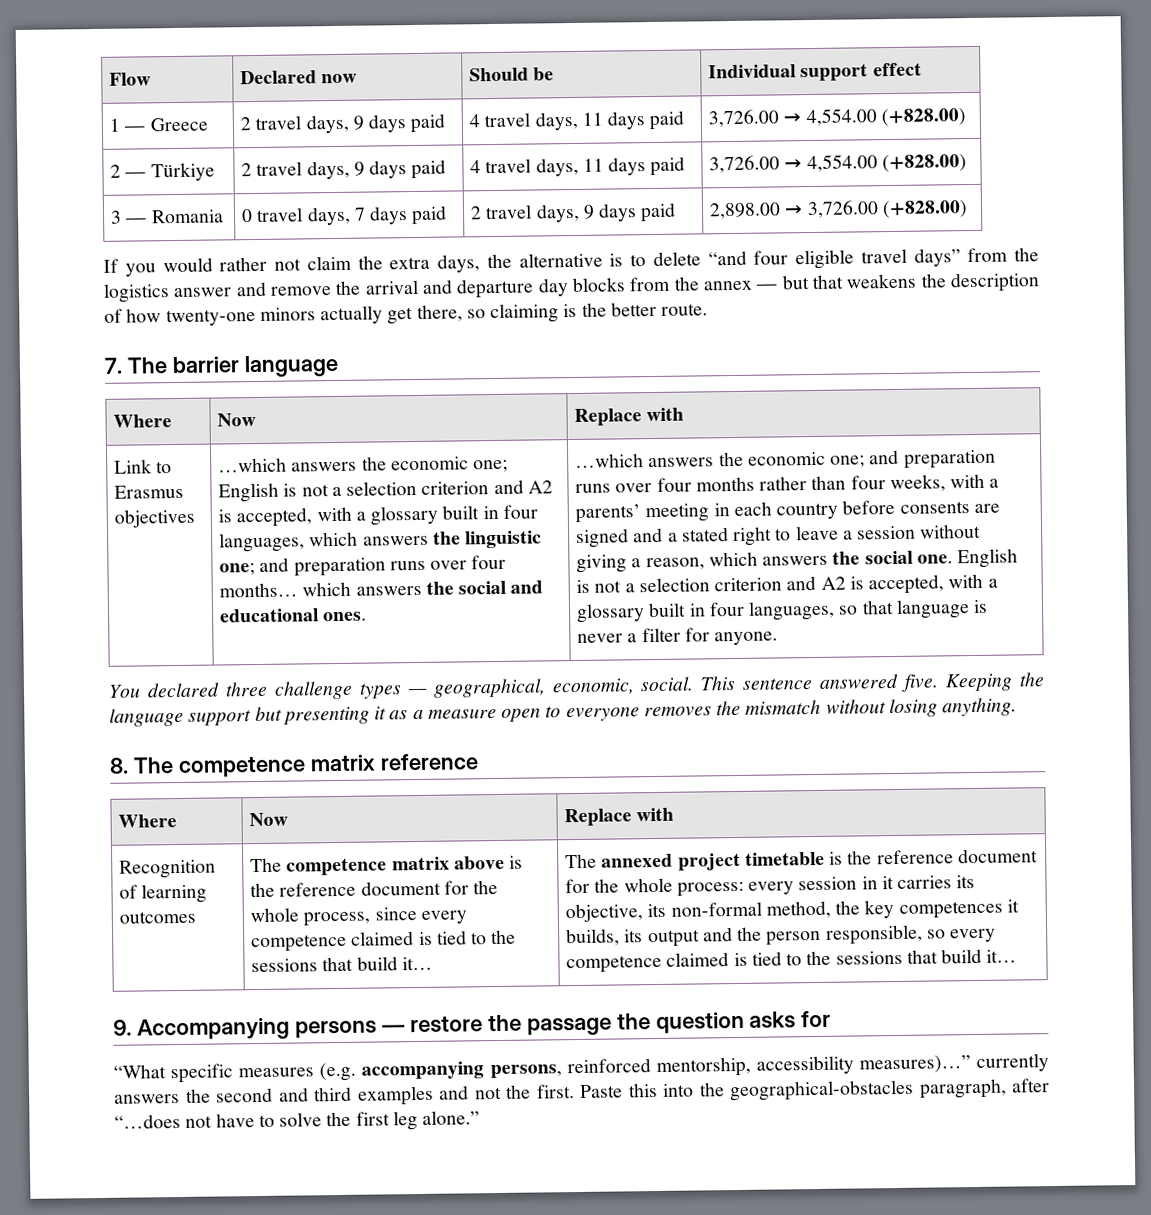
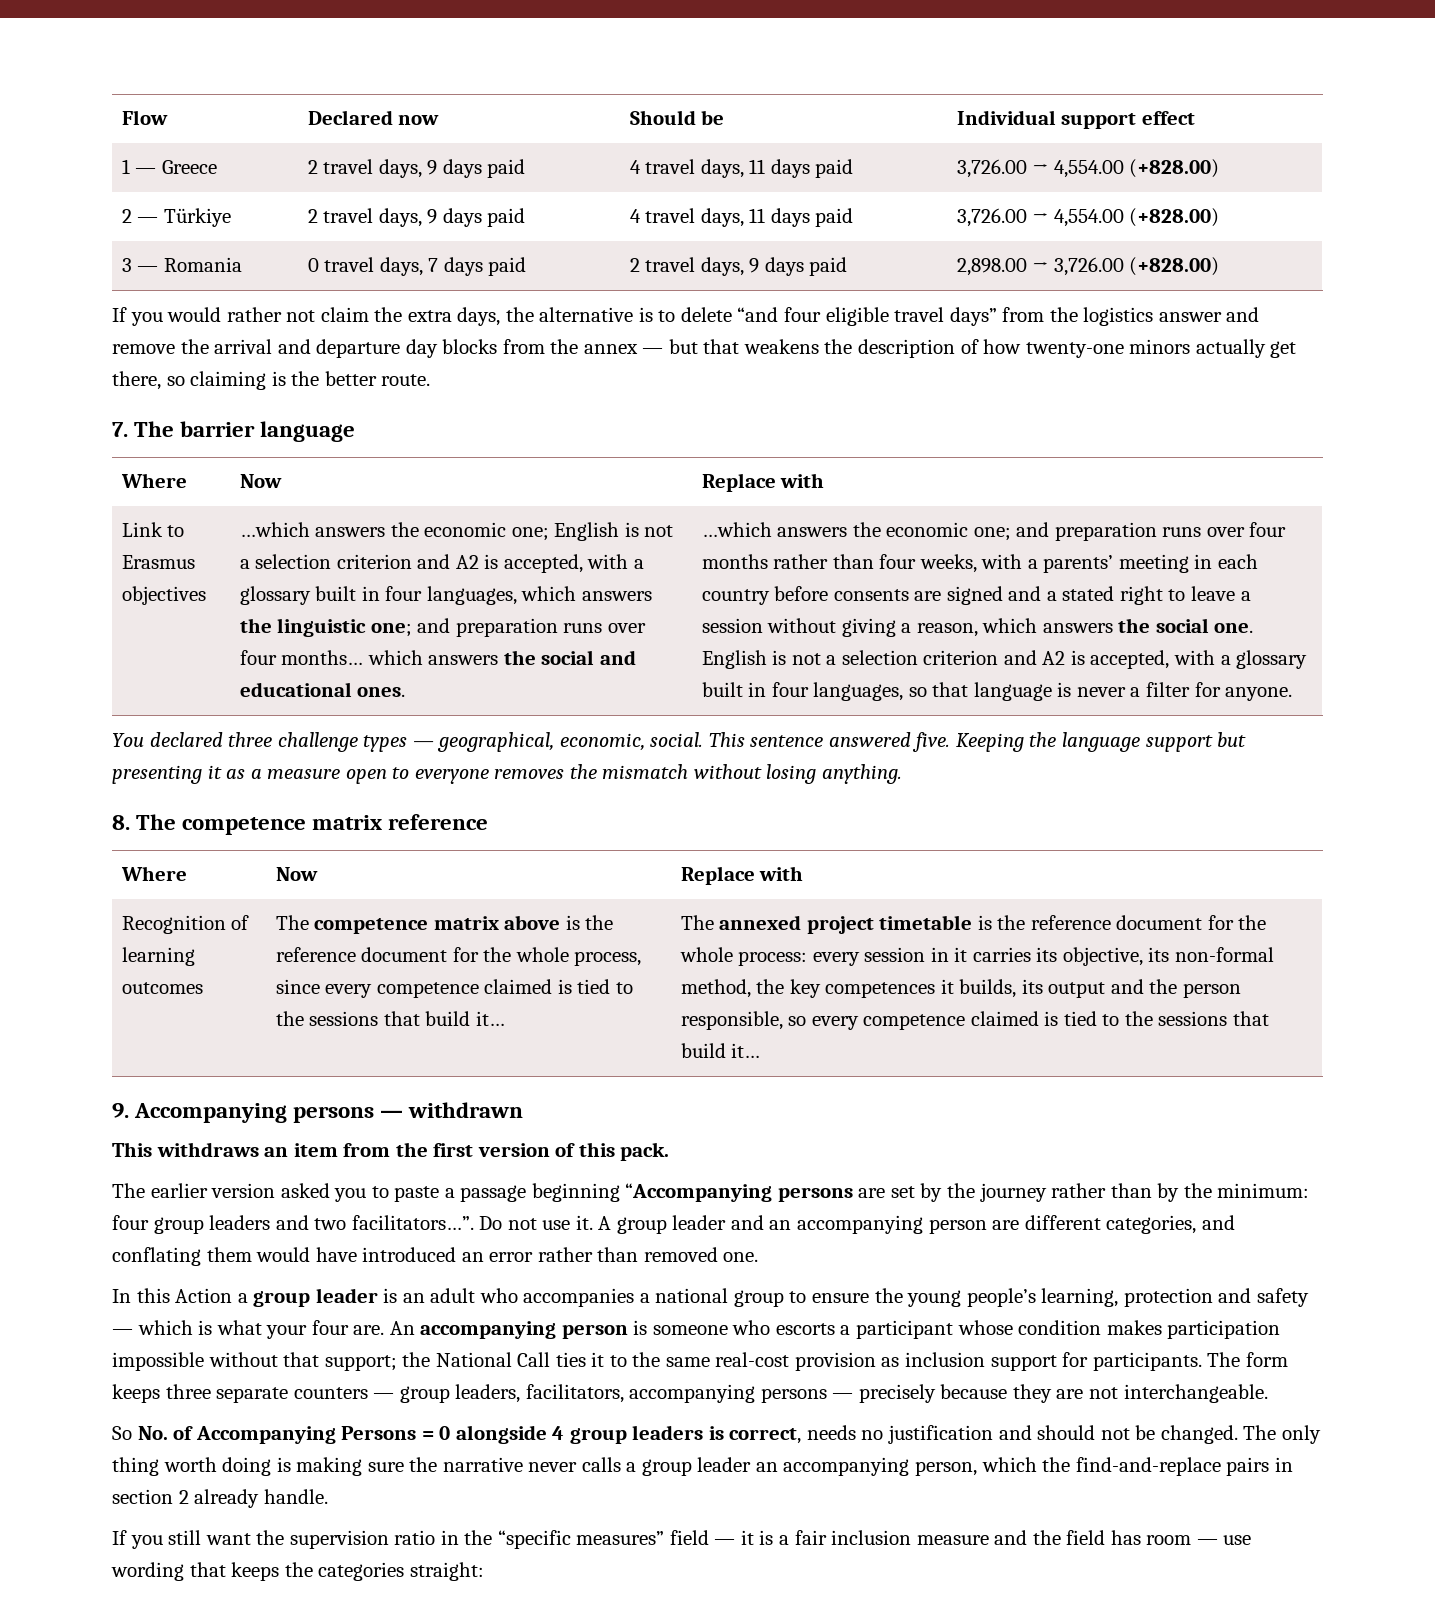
[409,1010,832,1036] [113,1053,1049,1084] [114,1078,1050,1106] [114,1110,481,1131] restore the passage the question asks for // “What specific measures (e.g. accompanying persons, reinforced mentorship, accessibility measures)…” currently answers the second and third examples and not the first. Paste this into the geographical-obstacles paragraph, after “…does not have to solve the first leg alone.” -> [408,1102,524,1118] [112,1142,670,1161] [112,1183,1310,1202] [112,1215,1235,1234] [112,1247,759,1266] [112,1288,1309,1307] [112,1320,1281,1339] [112,1352,1288,1371] [112,1384,1268,1403] [112,1425,1321,1444] [112,1457,1293,1476] [112,1489,328,1508] [112,1530,1252,1549] [111,1562,484,1581] withdrawn // This withdraws an item from the first version of this pack. // The earlier version asked you to paste a passage beginning “Accompanying persons are set by the journey rather than by the minimum: four group leaders and two facilitators…”. Do not use it. A group leader and an accompanying person are different categories, and conflating them would have introduced an error rather than removed one. // In this Action a group leader is an adult who accompanies a national group to ensure the young people’s learning, protection and safety — which is what your four are. An accompanying person is someone who escorts a participant whose condition makes participation impossible without that support; the National Call ties it to the same real-cost provision as inclusion support for participants. The form keeps three separate counters — group leaders, facilitators, accompanying persons — precisely because they are not interchangeable. // So No. of Accompanying Persons = 0 alongside 4 group leaders is correct, needs no justification and should not be changed. The only thing worth doing is making sure the narrative never calls a group leader an accompanying person, which the find-and-replace pairs in section 2 already handle. // If you still want the supervision ratio in the “specific measures” field — it is a fair inclusion measure and the field has room — use wording that keeps the categories straight:

